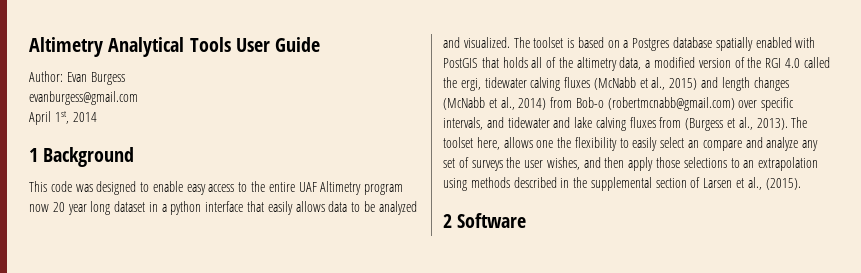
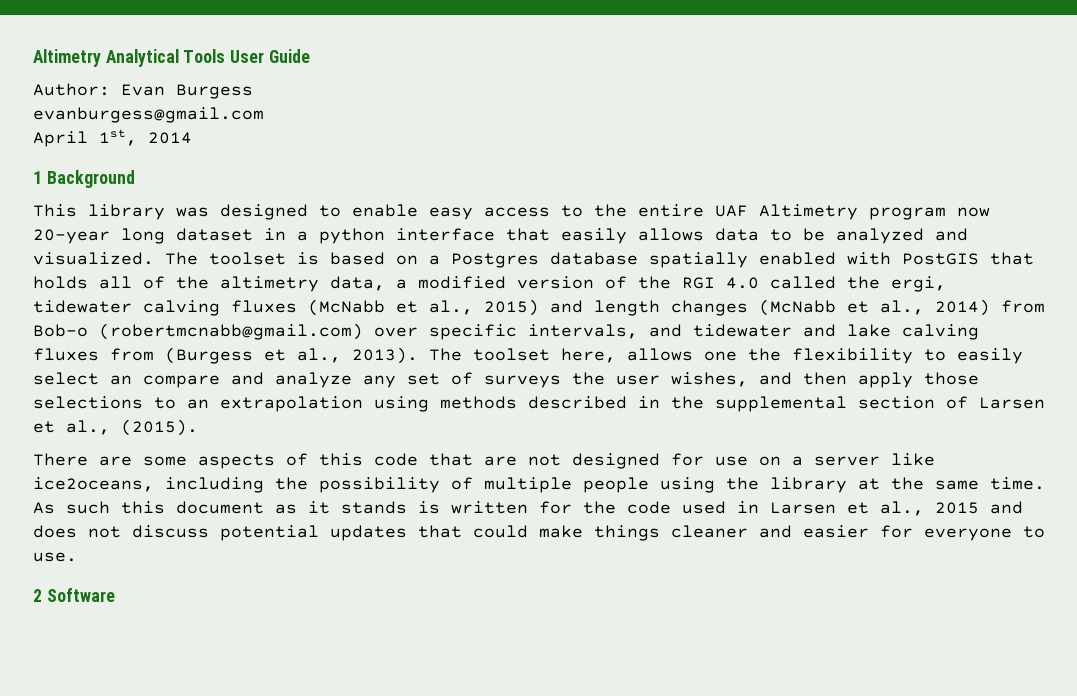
[50,181,72,192] code -> [88,204,165,220] library
[52,202,87,215] 20 year -> [33,229,110,244] 20-year
(801, 184) none -> [33,453,935,469] [33,477,1045,493] [33,501,1023,516] [33,525,1045,541] [33,552,77,562] // There are some aspects of this code that are not designed for use on a server like ice2oceans, including the possibility of multiple people using the library at the same time. As such this document as it stands is written for the code used in Larsen et al., 2015 and does not discuss potential updates that could make things cleaner and easier for everyone to use.

